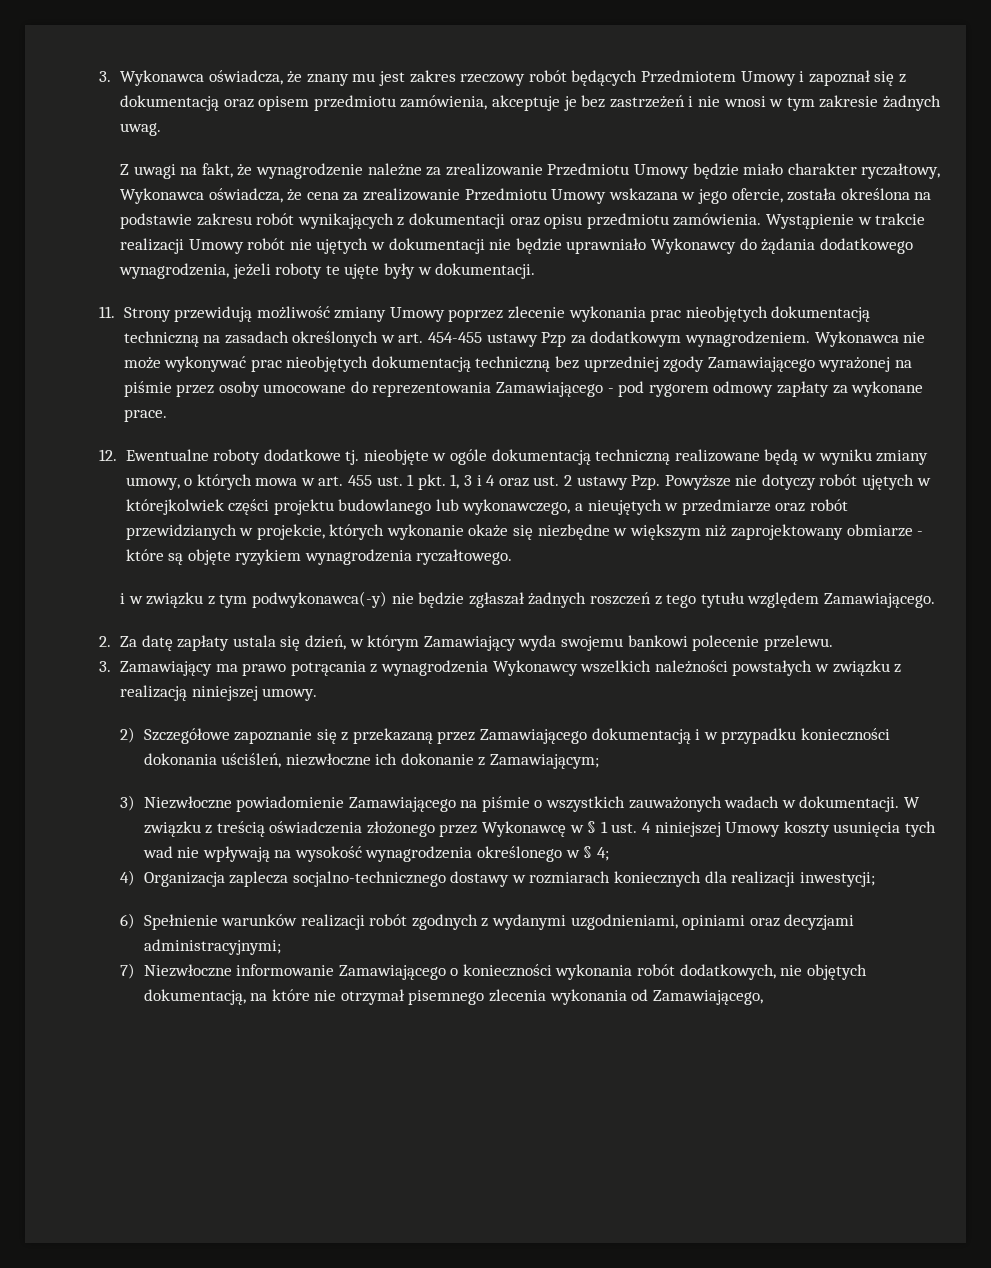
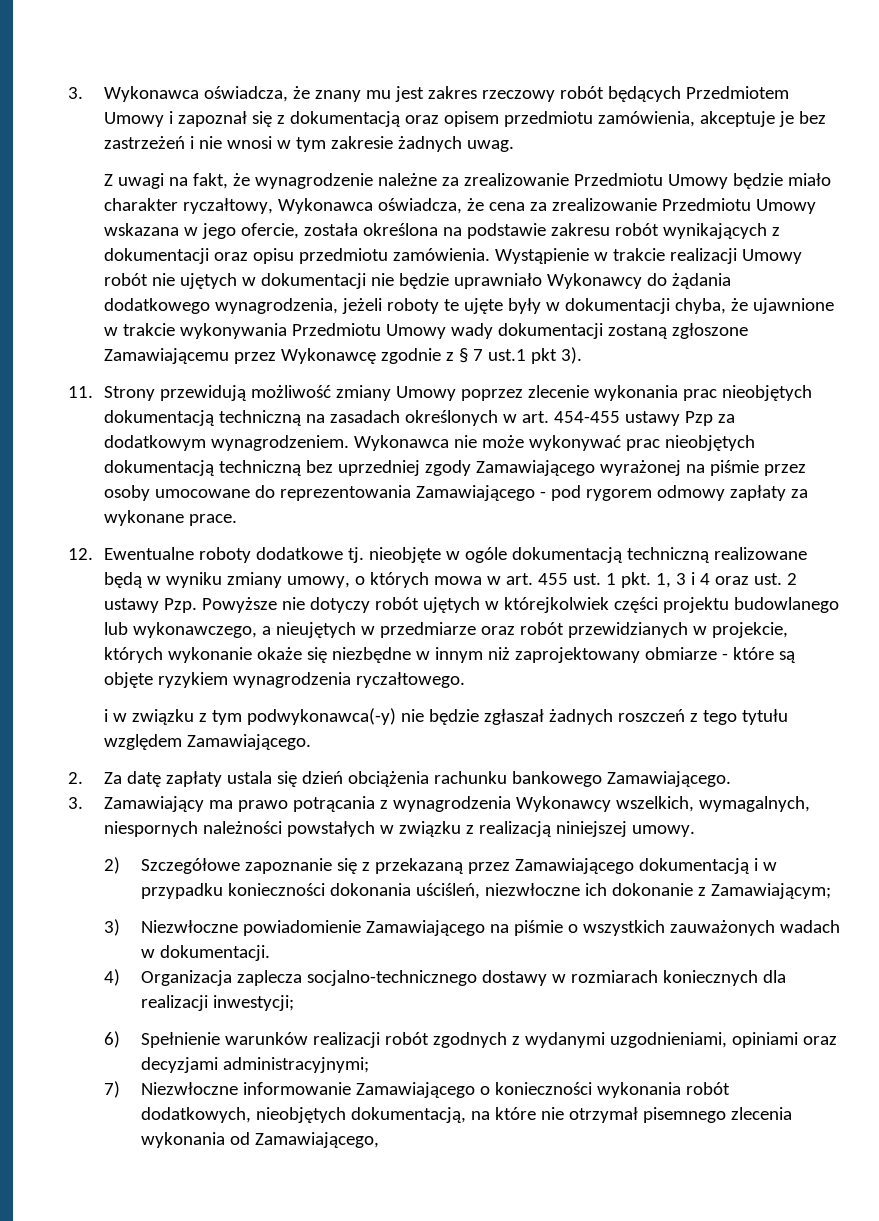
[435,263,536,279] dokumentacji. -> [565,298,835,314] [104,323,749,339] [104,347,583,364] dokumentacji chyba, że ujawnione w trakcie wykonywania Przedmiotu Umowy wady dokumentacji zostaną zgłoszone Zamawiającemu przez Wykonawcę zgodnie z § 7 ust.1 pkt 3).
[629,524,701,540] większym -> [435,647,484,663] innym
[304,635,833,651] dzień, w którym Zamawiający wyda swojemu bankowi polecenie przelewu. -> [302,771,732,787] dzień obciążenia rachunku bankowego Zamawiającego.
[580,660,652,673] wszelkich -> [616,796,811,812] [104,821,199,837] wszelkich, wymagalnych, niespornych
[903,797,920,808] [143,821,936,837] [142,846,609,862] W związku z treścią oświadczenia złożonego przez Wykonawcę w § 1 ust. 4 niniejszej Umowy koszty usunięcia tych wad nie wpływają na wysokość wynagrodzenia określonego w § 4; -> (270, 953) none
[780,964,867,980] nie objętych -> [255,1107,346,1123] nieobjętych

